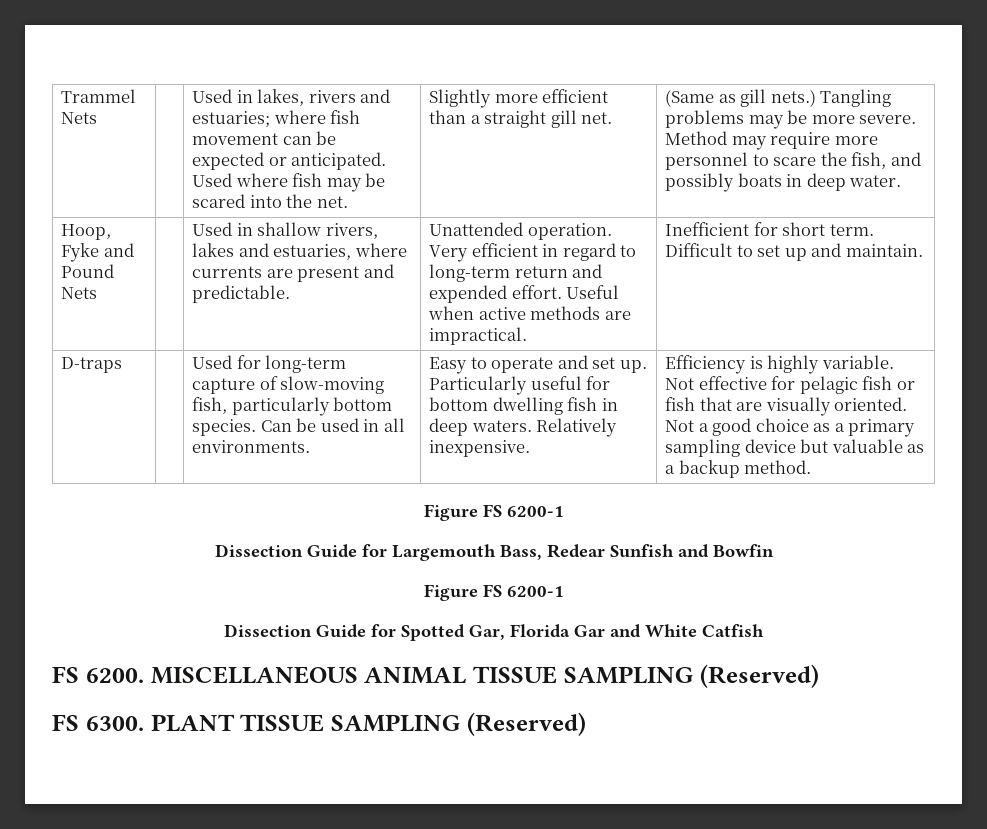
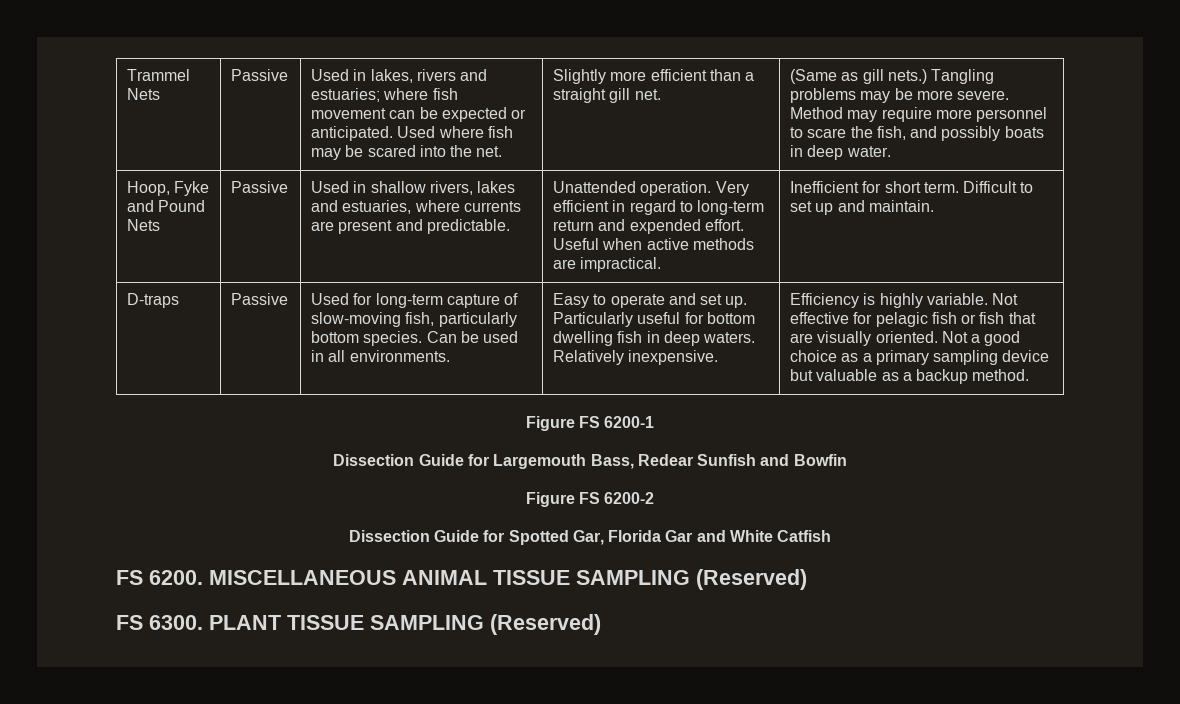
(98, 118) none -> [230,69,288,81] Passive
(98, 293) none -> [230,181,288,193] Passive
(123, 365) none -> [230,293,288,305] Passive
[506,586,564,597] 6200-1 -> [604,492,655,504] 6200-2

